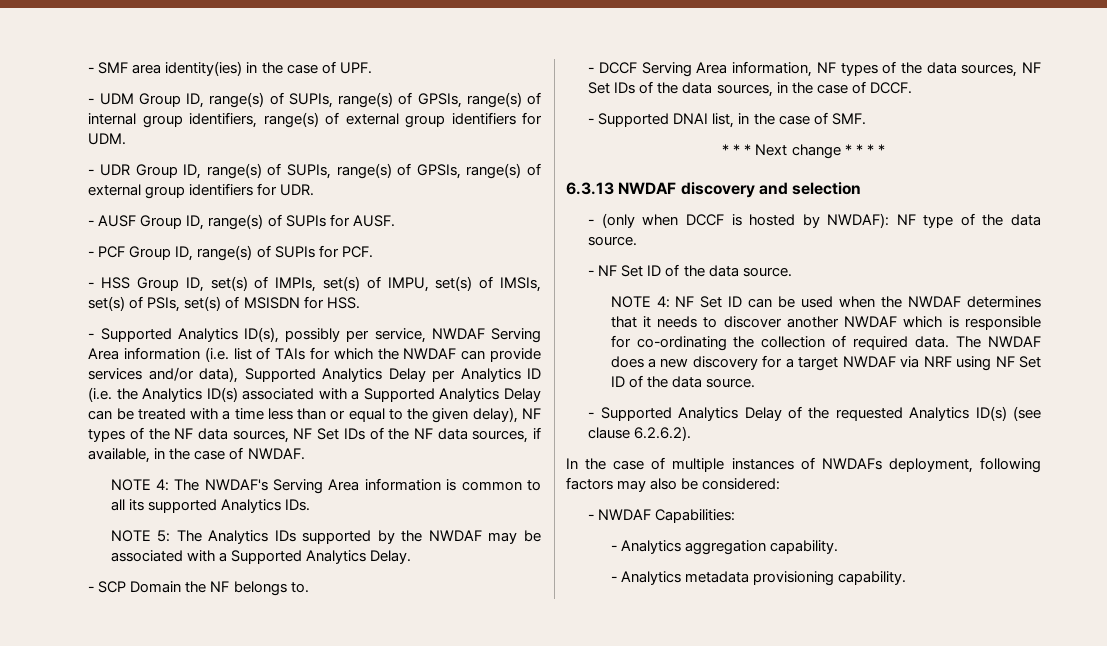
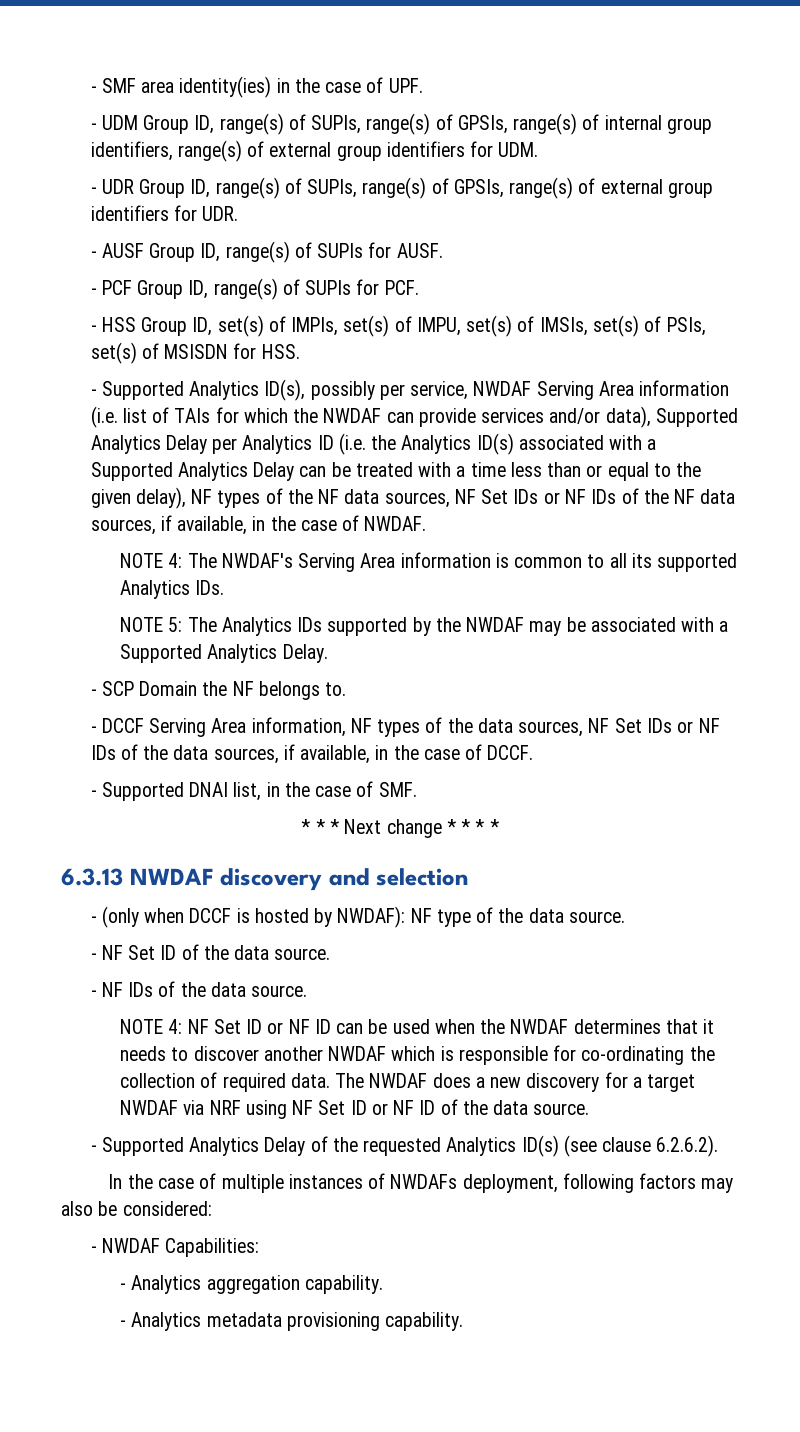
(365, 434) none -> [543,489,617,504] or NF IDs
[639,81,773,97] of the data sources, -> [677,718,720,733] [90,744,371,764] or NF IDs of the data sources, if available,
(792, 272) none -> [90,981,308,997] // - NF IDs of the data source.
(743, 301) none -> [267,1019,331,1034] or NF ID
(625, 381) none -> [371,1100,436,1115] or NF ID

